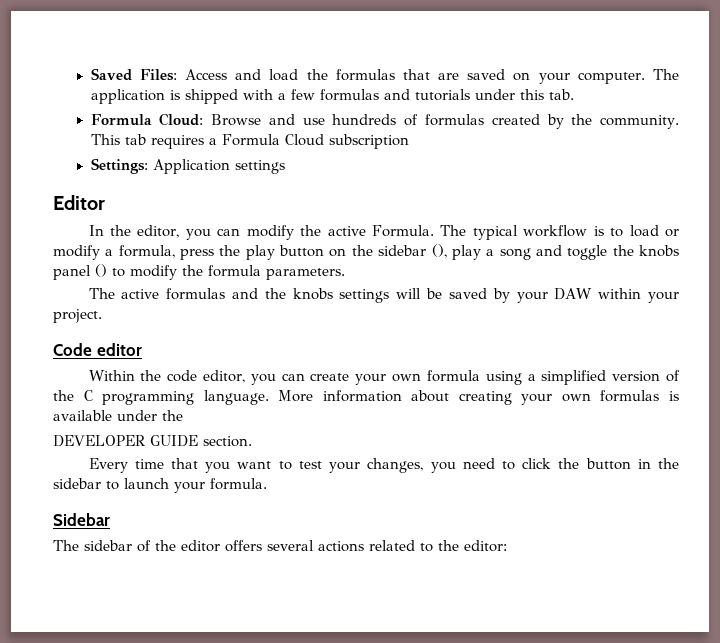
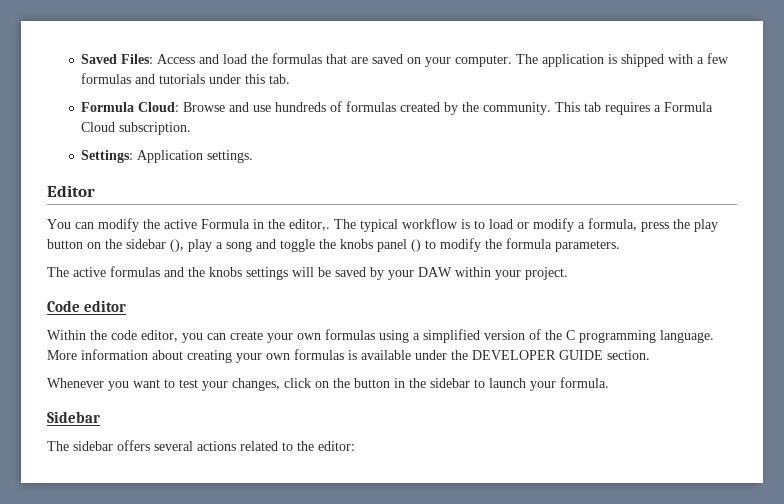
[328,134,409,149] subscription -> [119,122,192,135] subscription.
[234,160,285,174] settings -> [207,150,254,163] settings.
[88,225,435,240] In the editor, you can modify the active Formula. -> [47,218,330,232] You can modify the active Formula in the editor,.
[426,370,480,382] formula -> [325,329,375,340] formulas
(183, 415) // -> (468, 355) none
[88,458,199,473] Every time that -> [47,378,104,388] Whenever
[430,458,552,473] you need to click -> [284,378,329,388] click on
[137,540,220,552] of the editor -> (113, 446) none

